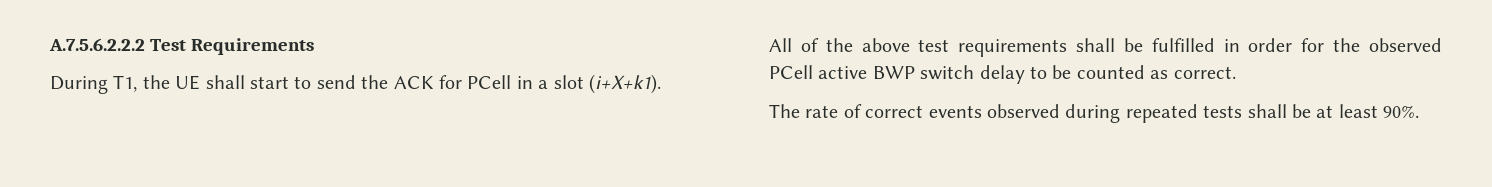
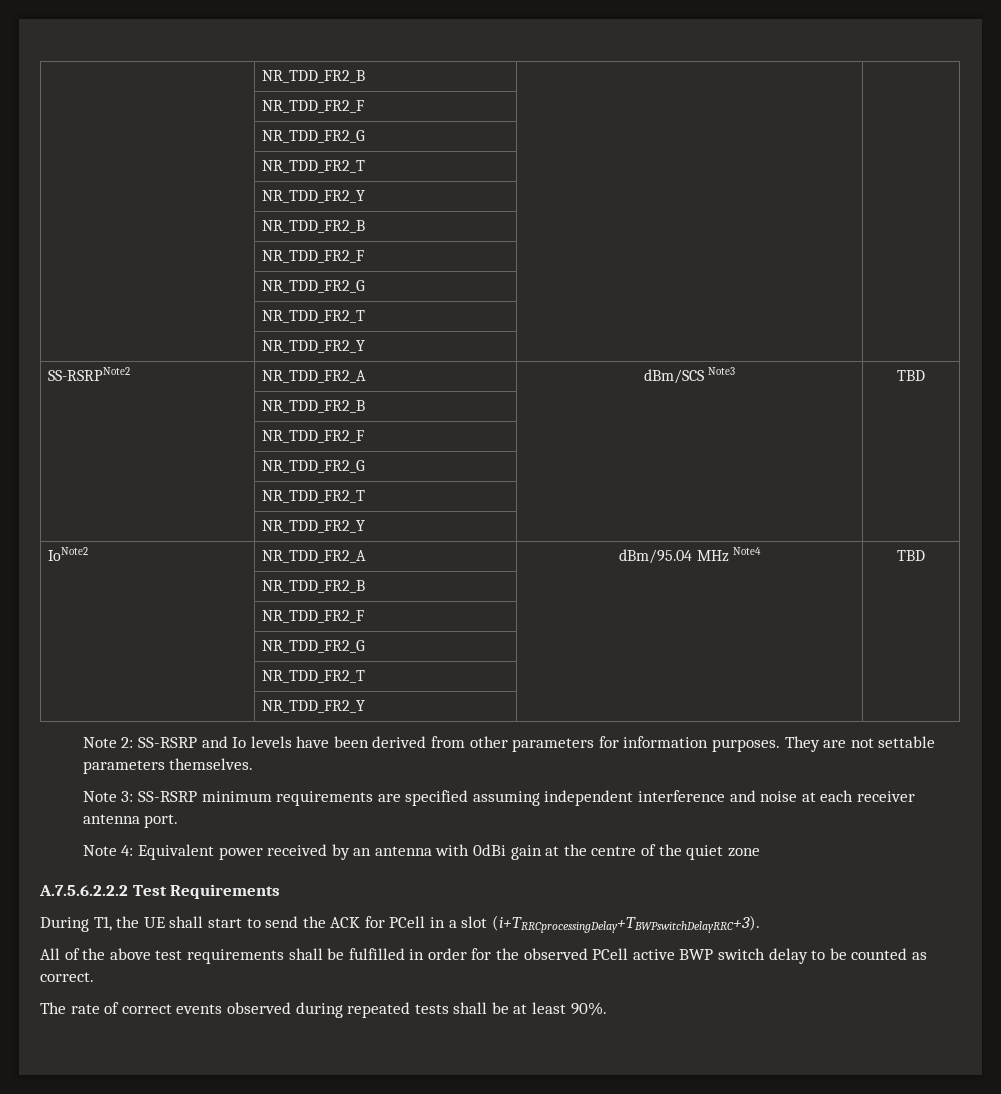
(49, 44) none -> [262,70,366,83] [262,100,365,113] [262,130,366,143] [262,160,366,173] [262,190,366,203] [262,220,366,233] [262,250,365,263] [262,280,366,293] [262,310,366,323] [262,340,366,353] [48,367,131,381] [262,370,367,383] [643,367,736,384] [897,370,925,381] [262,400,366,413] [262,430,365,443] [262,460,366,473] [262,490,366,503] [262,520,366,533] [48,547,89,561] [262,550,367,563] [619,547,761,564] [897,550,925,561] [262,580,366,593] [262,610,365,623] [262,640,366,653] [262,670,366,683] [262,700,366,713] [82,736,936,752] [82,758,254,774] [82,790,915,806] [82,814,179,828] [82,844,760,860] | NR_TDD_FR2_B | | // | NR_TDD_FR2_F | | // | NR_TDD_FR2_G | | // | NR_TDD_FR2_T | | // | NR_TDD_FR2_Y | | // | NR_TDD_FR2_B | | // | NR_TDD_FR2_F | | // | NR_TDD_FR2_G | | // | NR_TDD_FR2_T | | // | NR_TDD_FR2_Y | | // SS-RSRPNote2 | NR_TDD_FR2_A | dBm/SCS Note3 | TBD // | NR_TDD_FR2_B | | // | NR_TDD_FR2_F | | // | NR_TDD_FR2_G | | // | NR_TDD_FR2_T | | // | NR_TDD_FR2_Y | | // IoNote2 | NR_TDD_FR2_A | dBm/95.04 MHz Note4 | TBD // | NR_TDD_FR2_B | | // | NR_TDD_FR2_F | | // | NR_TDD_FR2_G | | // | NR_TDD_FR2_T | | // | NR_TDD_FR2_Y | | // Note 2: SS-RSRP and Io levels have been derived from other parameters for information purposes. They are not settable parameters themselves. // Note 3: SS-RSRP minimum requirements are specified assuming independent interference and noise at each receiver antenna port. // Note 4: Equivalent power received by an antenna with 0dBi gain at the centre of the quiet zone //
[588,74,661,94] (i+X+k1). -> [491,915,760,933] (i+TRRCprocessingDelay+TBWPswitchDelayRRC+3).

